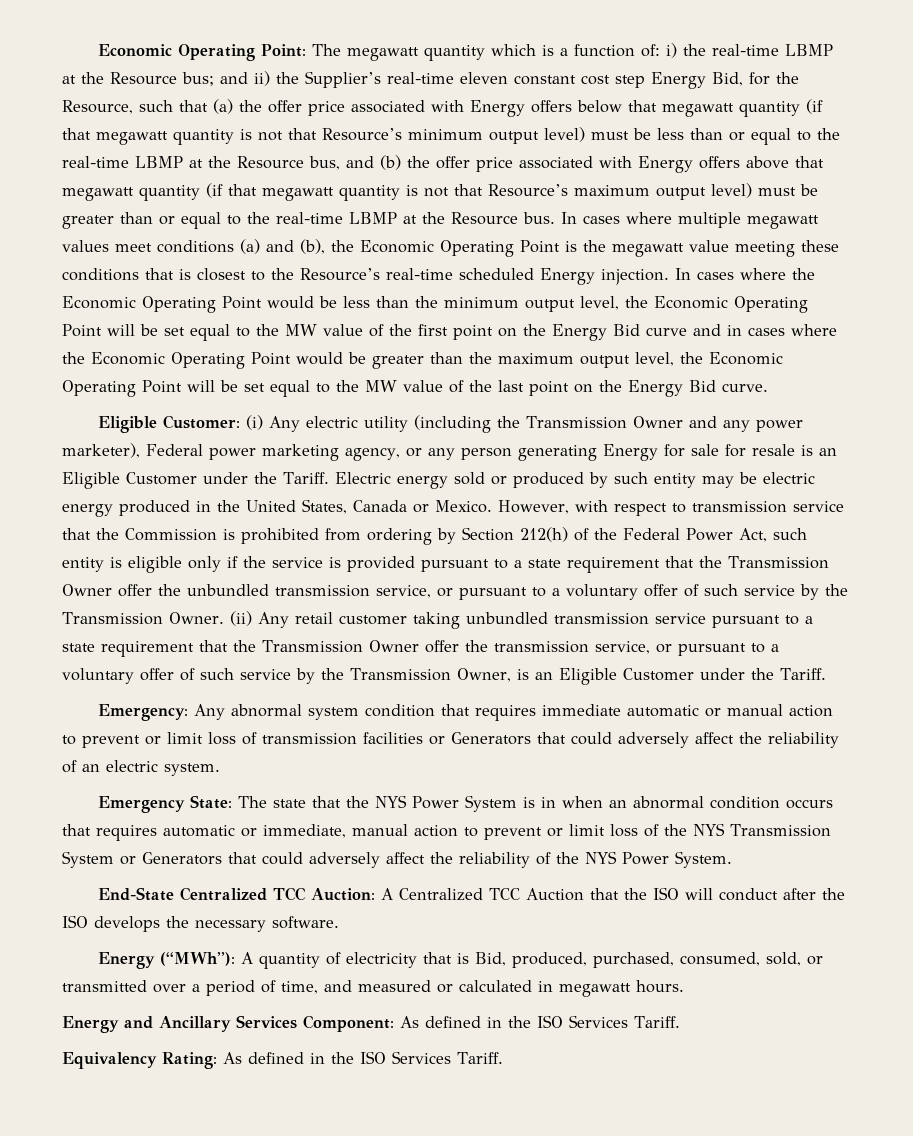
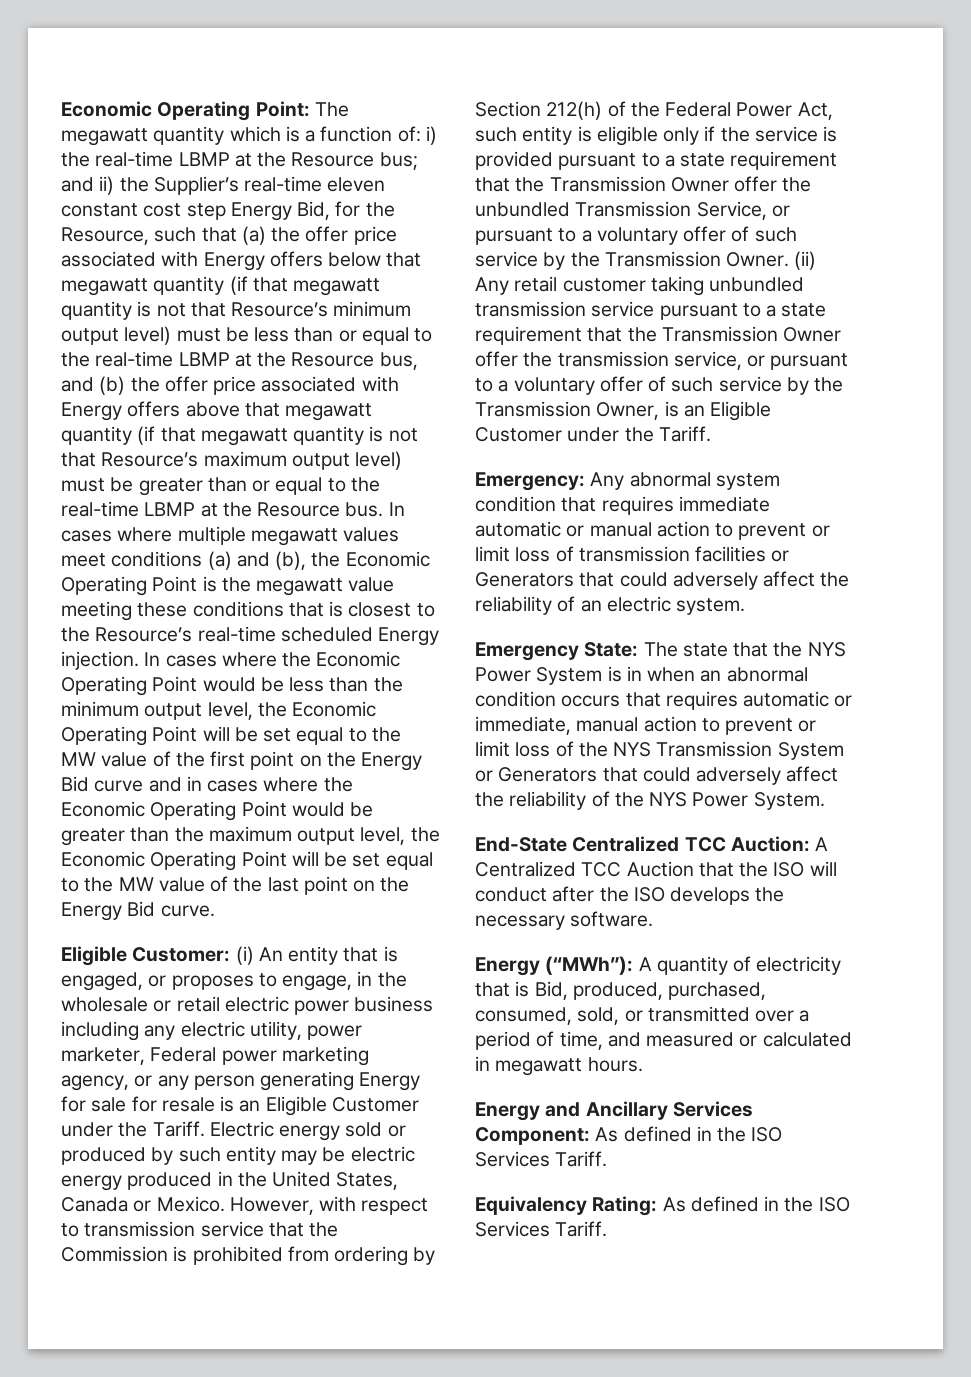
[268,415,803,433] [62,443,140,458] Any electric utility (including the Transmission Owner and any power marketer), -> [258,946,398,965] [61,971,407,991] [61,996,434,1015] [61,1021,363,1041] [61,1047,145,1065] An entity that is engaged, or proposes to engage, in the wholesale or retail electric power business including any electric utility, power marketer,
[275,585,431,598] transmission service, -> [575,201,767,220] Transmission Service,

